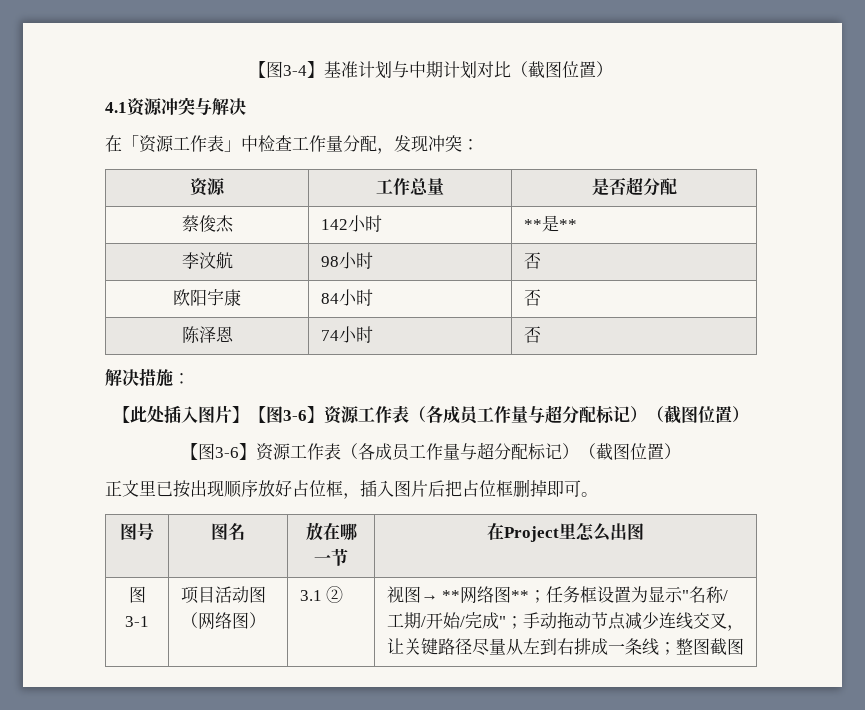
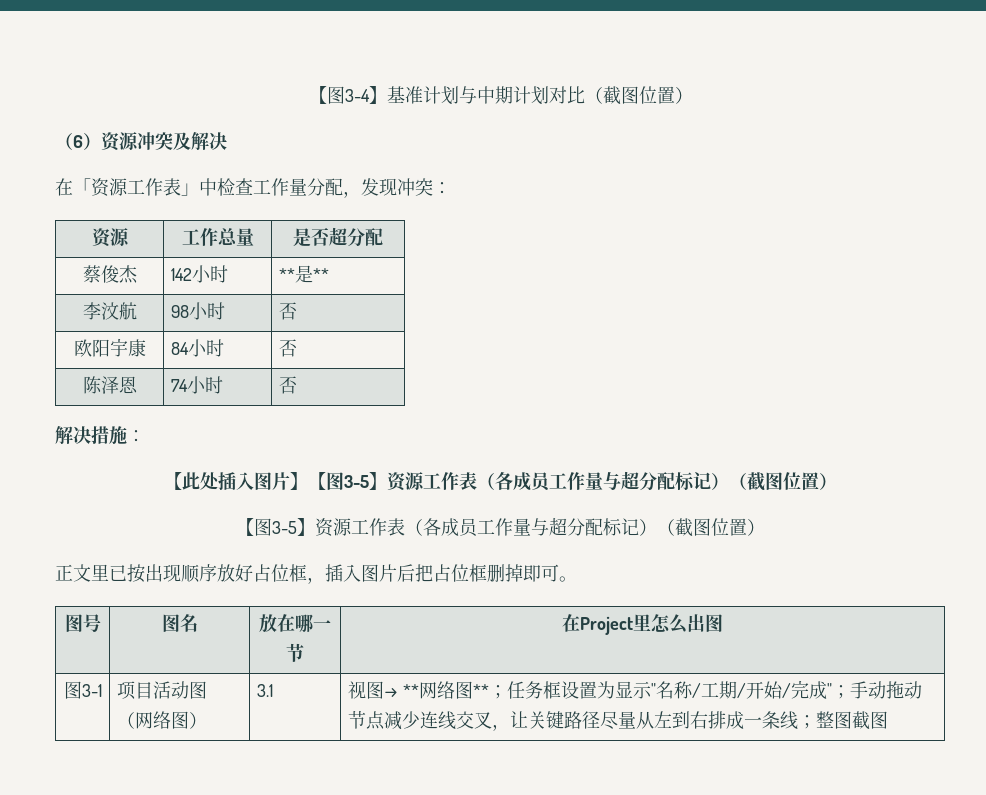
[105,102,127,113] 4.1 -> [55,132,101,150] （6）
[195,98,212,115] 与 -> [173,132,191,150] 及
[283,410,307,421] 3-6 -> [344,475,369,488] 3-5
[215,447,239,458] 3-6 -> [272,521,297,534] 3-5
[326,586,344,603] ② -> (274, 690) none

